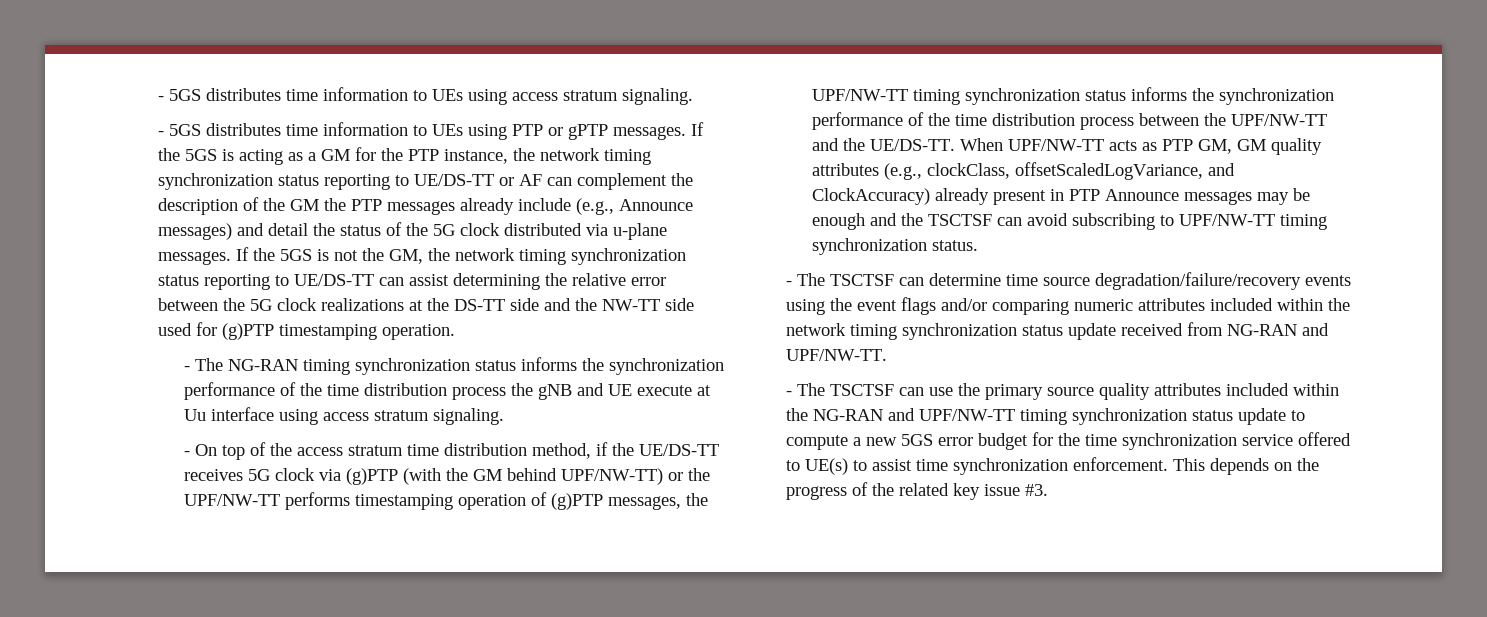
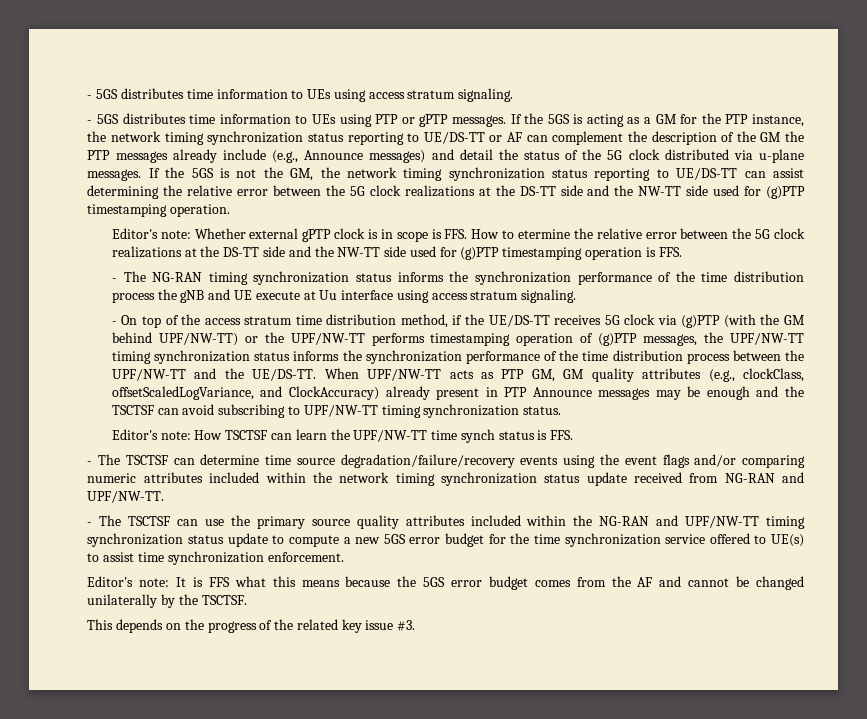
(456, 332) none -> [111,228,805,242] [111,246,682,260] // Editor's note: Whether external gPTP clock is in scope is FFS. How to etermine the relative error between the 5G clock realizations at the DS-TT side and the NW-TT side used for (g)PTP timestamping operation is FFS.
(979, 245) none -> [111,429,574,443] // Editor's note: How TSCTSF can learn the UPF/NW-TT time synch status is FFS.
(1169, 464) none -> [87,576,804,590] [87,594,247,608] // Editor's note: It is FFS what this means because the 5GS error budget comes from the AF and cannot be changed unilaterally by the TSCTSF. //

